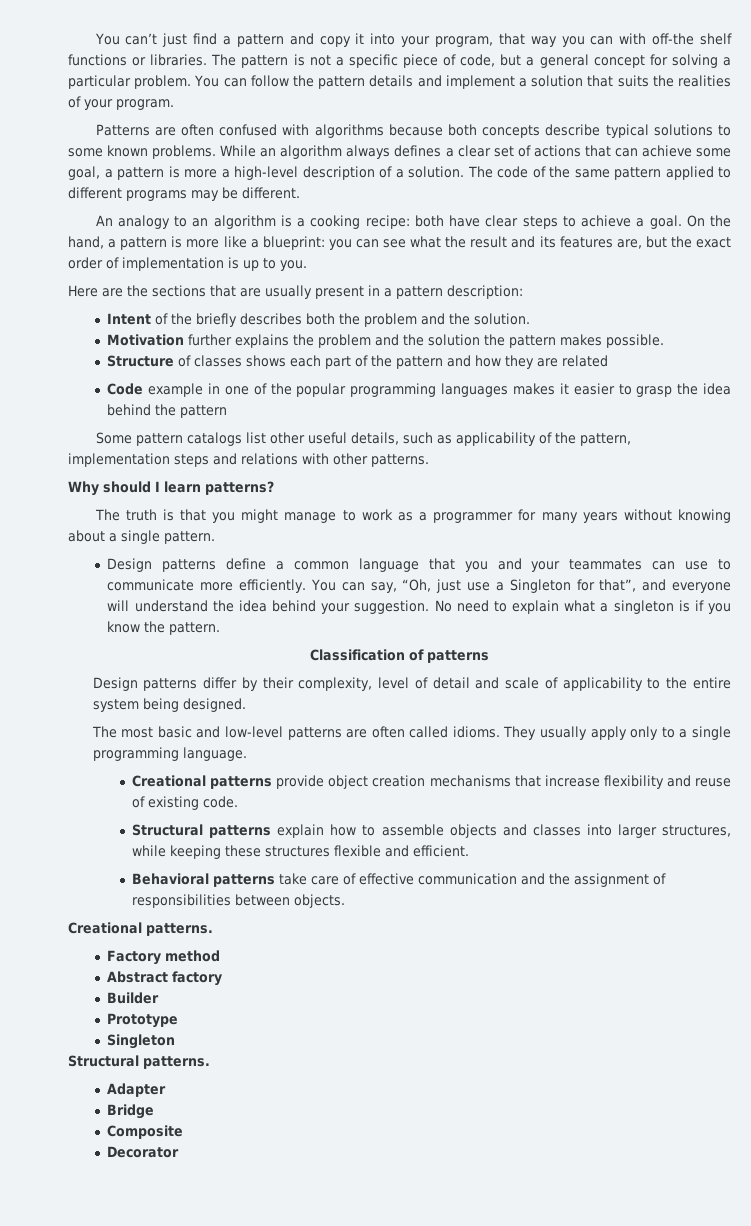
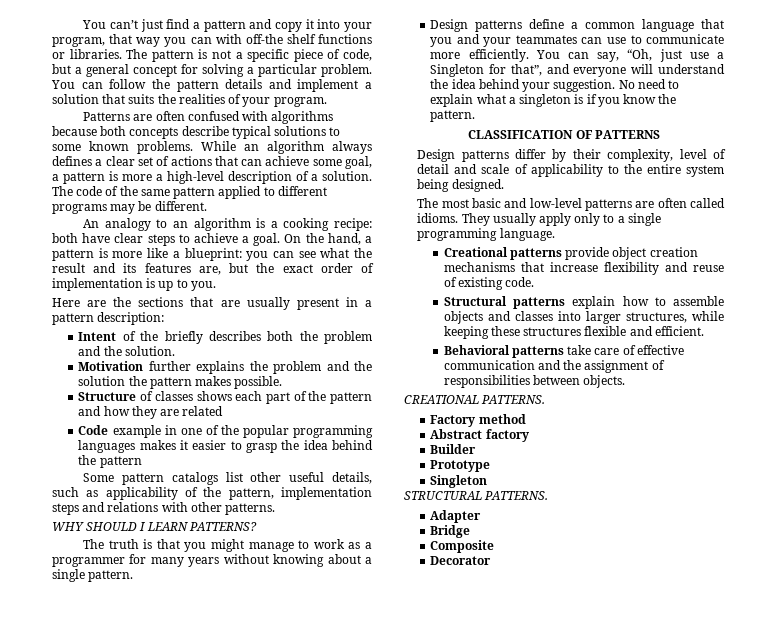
[68,481,274,496] Why should I learn patterns? -> [52,522,257,531] WHY SHOULD I LEARN PATTERNS?
[310,649,489,663] Classification of patterns -> [468,130,660,139] CLASSIFICATION OF PATTERNS
[68,922,213,936] Creational patterns. -> [404,395,546,404] CREATIONAL PATTERNS.
[68,1055,210,1069] Structural patterns. -> [404,491,549,500] STRUCTURAL PATTERNS.

